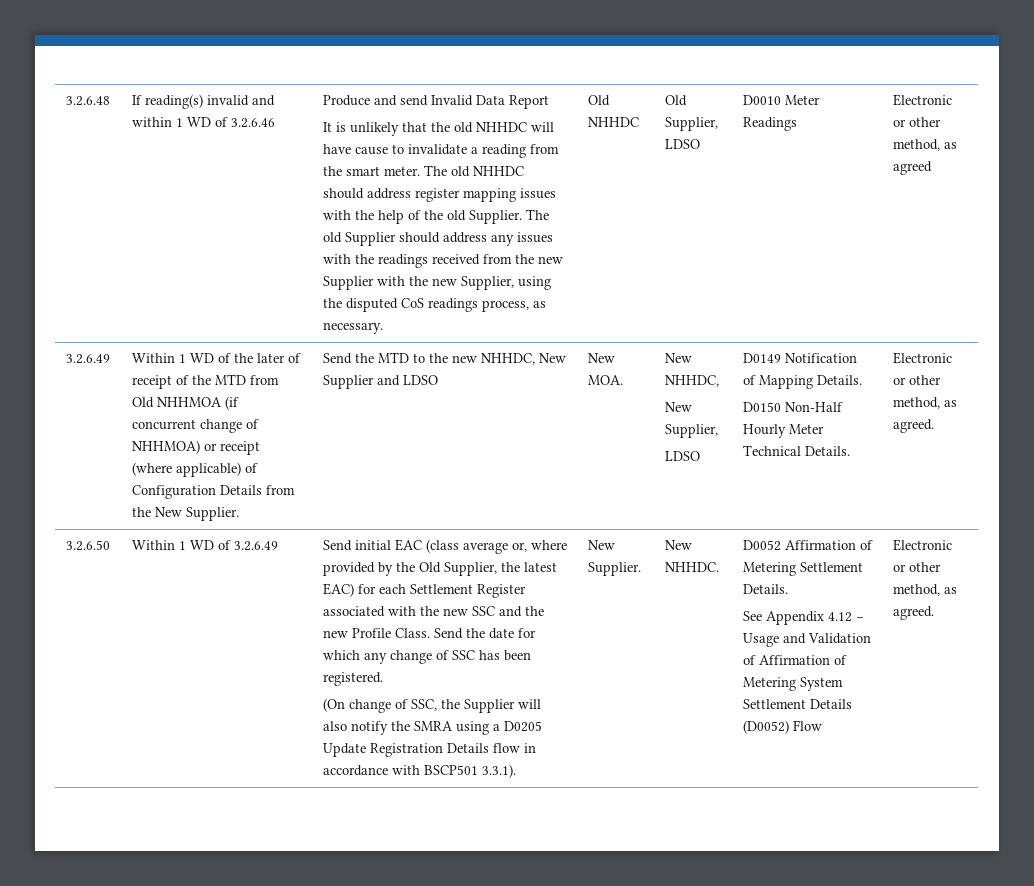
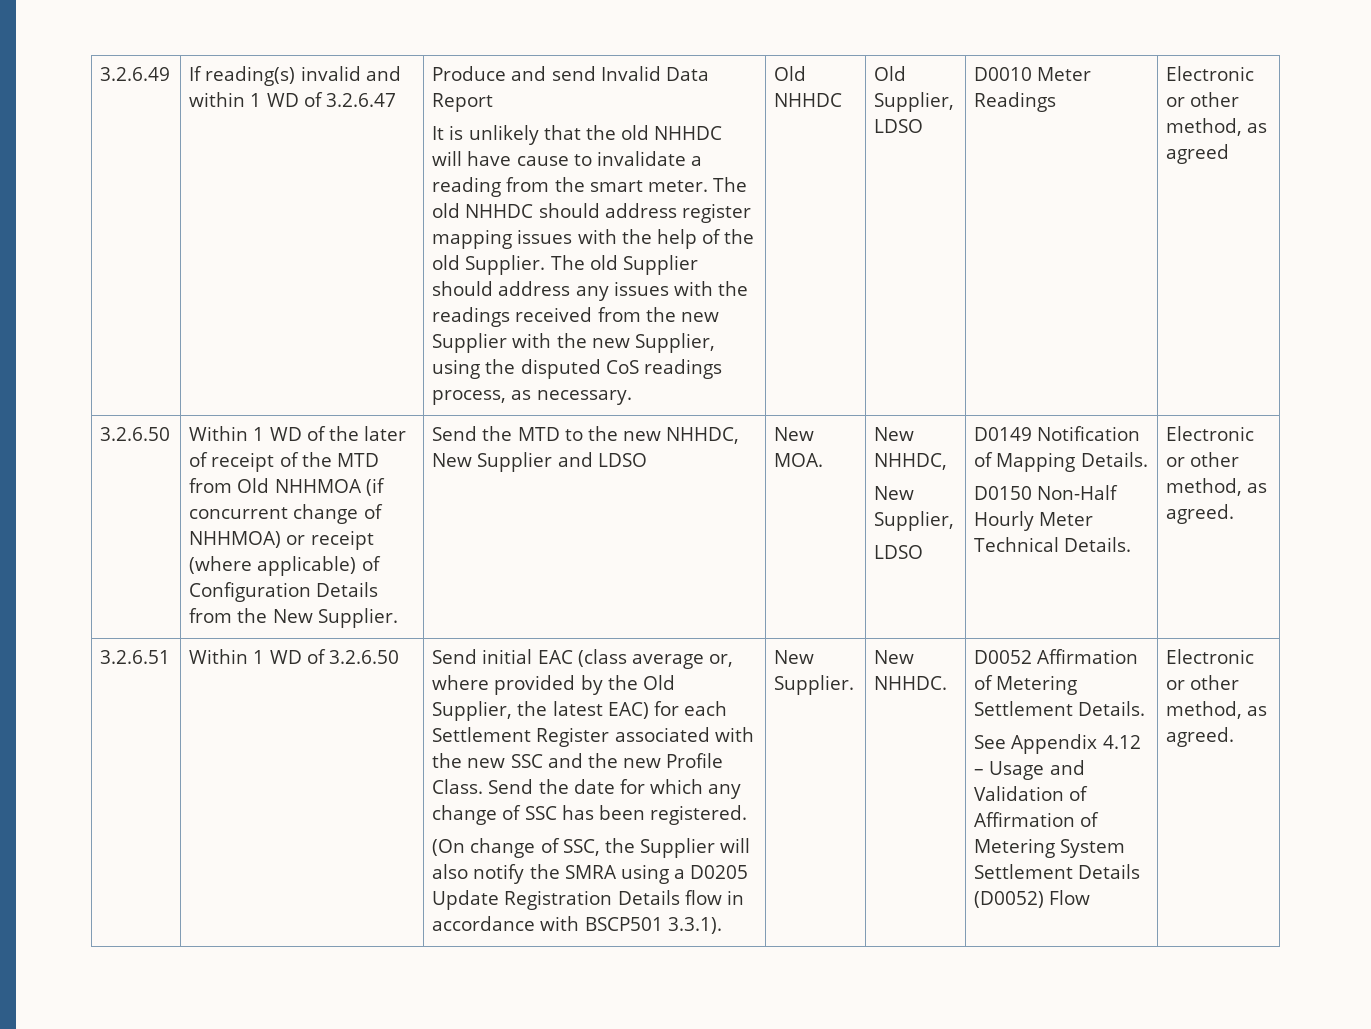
[65,96,110,106] 3.2.6.48 -> [100,67,171,81] 3.2.6.49
[230,118,275,128] 3.2.6.46 -> [325,93,396,107] 3.2.6.47
[65,354,110,364] 3.2.6.49 -> [100,427,171,441] 3.2.6.50
[65,540,110,551] [131,540,278,551] 3.2.6.50 | Within 1 WD of 3.2.6.49 -> [100,650,171,664] [189,649,399,664] 3.2.6.51 | Within 1 WD of 3.2.6.50

